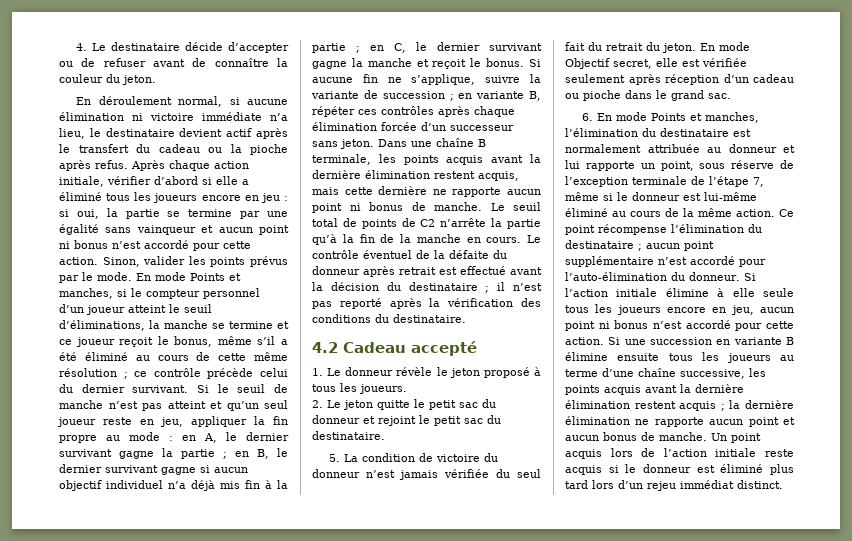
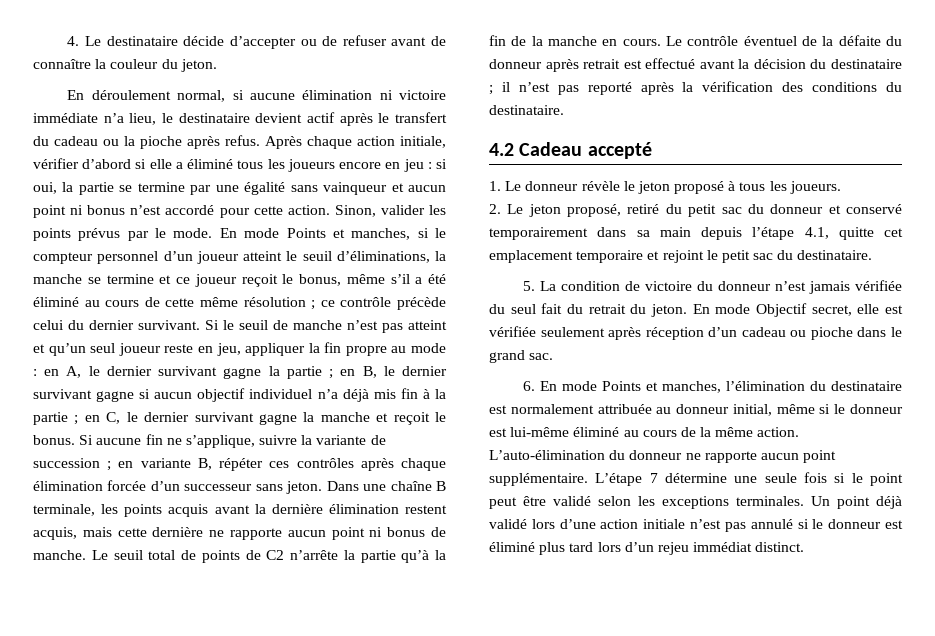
[377,399,425,410] quitte le -> [567,204,682,217] proposé, retiré du
(375, 420) none -> [846,204,902,214] [489,227,903,240] [489,250,660,263] conservé temporairement dans sa main depuis l’étape 4.1, quitte cet emplacement temporaire et
[783,145,795,153] [565,160,794,171] [565,176,764,187] et lui rapporte un point, sous réserve de l’exception terminale de l’étape 7, -> [732,404,772,416] initial,
[779,209,794,217] [565,224,762,235] [565,240,714,251] [565,256,766,267] [565,272,756,281] [565,288,794,297] [565,304,794,315] [565,320,794,331] [565,337,794,345] [565,352,794,363] [565,368,766,379] [565,384,744,395] [565,400,794,411] [565,416,795,427] [565,432,761,443] [565,448,794,459] [565,465,602,475] Ce point récompense l’élimination du destinataire ; aucun point supplémentaire n’est accordé pour l’auto-élimination du donneur. Si l’action initiale élimine à elle seule tous les joueurs encore en jeu, aucun point ni bonus n’est accordé pour cette action. Si une succession en variante B élimine ensuite tous les joueurs au terme d’une chaîne successive, les points acquis avant la dernière élimination restent acquis ; la dernière élimination ne rapporte aucun point et aucun bonus de manche. Un point acquis lors de l’action initiale reste acquis -> [489,450,837,463] [489,472,903,486] [489,496,902,509] [489,519,793,532] L’auto-élimination du donneur ne rapporte aucun point supplémentaire. L’étape 7 détermine une seule fois si le point peut être validé selon les exceptions terminales. Un point déjà validé lors d’une action initiale n’est pas annulé

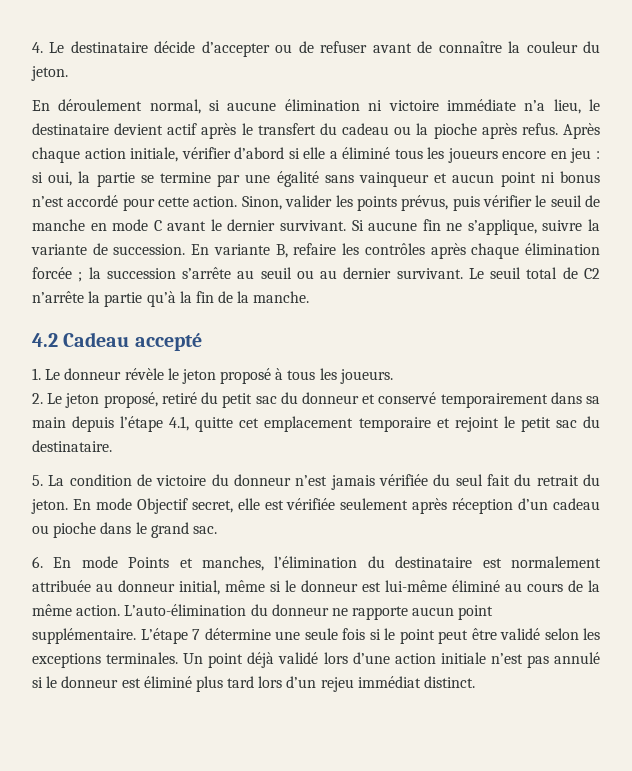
[78,228,447,241] [33,251,446,264] [33,274,446,287] [33,297,447,310] [33,320,447,333] [33,342,446,356] [33,366,447,379] [33,388,446,402] [33,412,447,425] [33,435,75,445] prévus par le mode. En mode Points et manches, si le compteur personnel d’un joueur atteint le seuil d’éliminations, la manche se termine et ce joueur reçoit le bonus, même s’il a été éliminé au cours de cette même résolution ; ce contrôle précède celui du dernier survivant. Si le seuil de manche n’est pas atteint et qu’un seul joueur reste en jeu, appliquer la fin propre au mode : en A, le dernier survivant gagne la partie ; en B, le dernier survivant gagne si aucun objectif individuel n’a déjà mis fin à la partie ; en C, le dernier survivant gagne la manche et reçoit le bonus. -> [401,195,600,211] [32,219,346,231] prévus, puis vérifier le seuil de manche en mode C avant le dernier survivant.
[33,458,290,471] succession ; en variante B, répéter ces -> [113,243,360,258] succession. En variante B, refaire les
[150,481,447,494] [33,504,447,517] [33,527,447,540] [33,550,86,560] d’un successeur sans jeton. Dans une chaîne B terminale, les points acquis avant la dernière élimination restent acquis, mais cette dernière ne rapporte aucun point ni bonus de manche. -> [78,267,463,282] ; la succession s’arrête au seuil ou au dernier survivant.
[201,550,261,563] points de -> (578, 273) none
[548,35,902,46] [489,58,902,72] [489,81,902,95] [489,105,564,115] manche en cours. Le contrôle éventuel de la défaite du donneur après retrait est effectué avant la décision du destinataire ; il n’est pas reporté après la vérification des conditions du destinataire. -> [253,291,310,303] manche.

